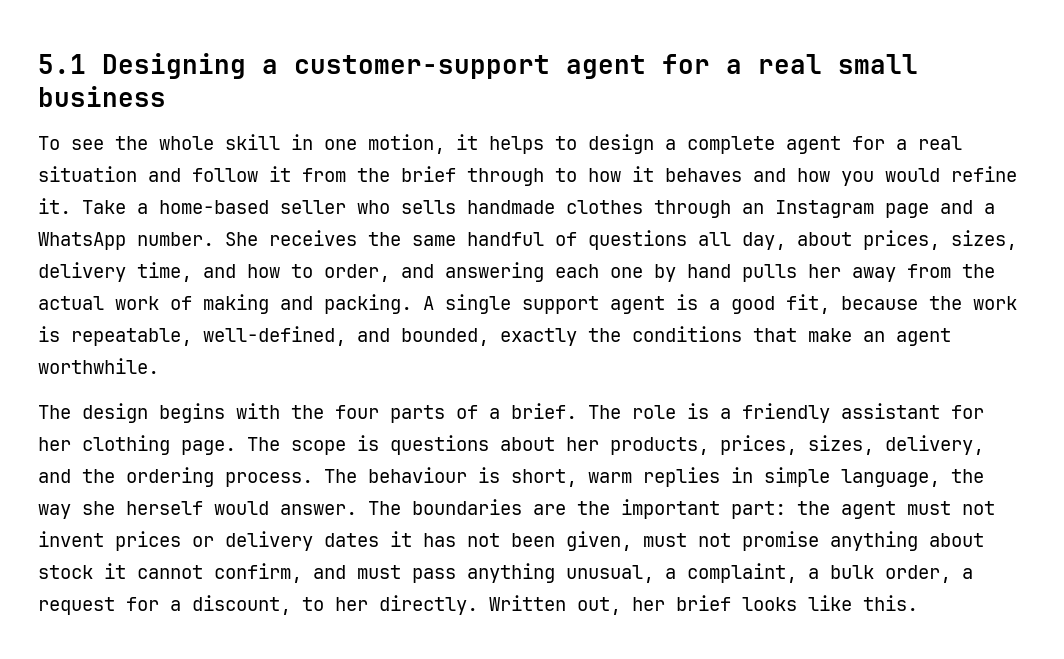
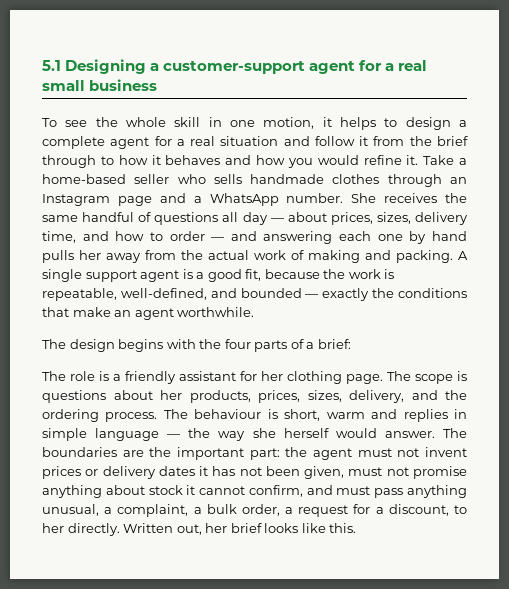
[742,232,786,250] day, -> [242,212,284,225] day —
[324,264,390,282] order, -> [169,231,225,241] order —
[401,328,489,346] bounded, -> [240,288,319,298] bounded —
[511,403,577,419] brief. -> [317,339,351,349] brief: //
(632, 477) none -> [371,409,398,419] and
[841,469,940,487] language, -> [95,428,181,441] language —

